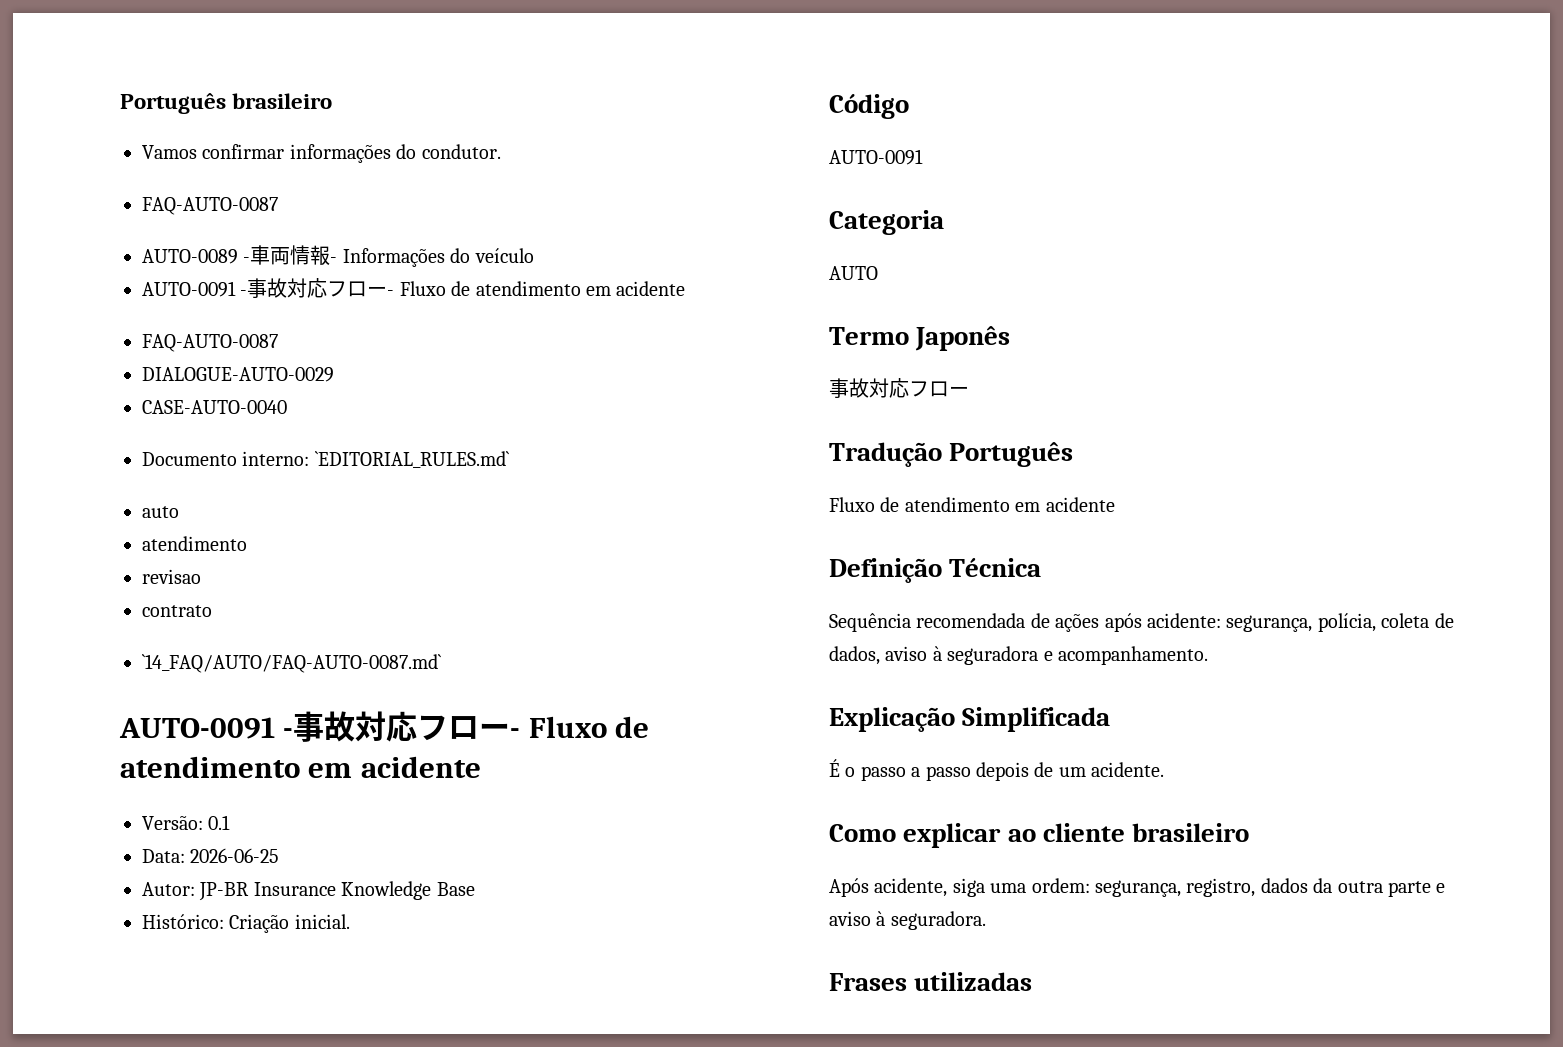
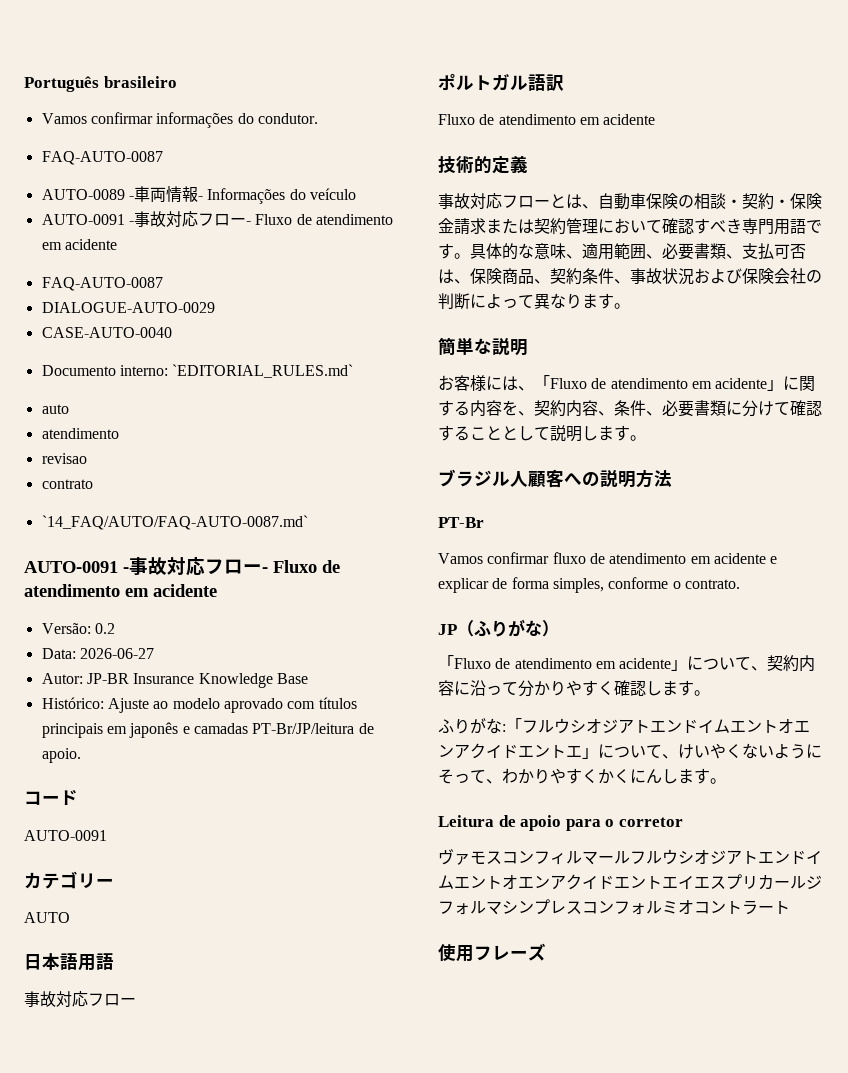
[208,815,231,830] 0.1 -> [94,623,115,634] 0.2
[190,848,280,863] 2026-06-25 -> [79,648,154,659] 2026-06-27
[229,914,350,933] [829,94,909,119] Criação inicial. // Código -> [107,697,357,713] [41,722,374,738] [41,748,81,763] [24,790,78,805] Ajuste ao modelo aprovado com títulos principais em japonês e camadas PT-Br/JP/leitura de apoio. // コード
[829,210,944,235] Categoria -> [24,871,114,889] カテゴリー
[829,326,1011,351] Termo Japonês -> [24,953,114,971] 日本語用語
[829,442,1074,467] [829,497,1115,512] [829,558,1042,583] [829,613,1454,632] [829,646,1208,665] [829,707,1111,732] [829,759,1165,781] [829,823,1250,848] [829,878,1446,897] [829,911,986,930] [829,972,1033,991] Tradução Português // Fluxo de atendimento em acidente // Definição Técnica // Sequência recomendada de ações após acidente: segurança, polícia, coleta de dados, aviso à seguradora e acompanhamento. // Explicação Simplificada // É o passo a passo depois de um acidente. // Como explicar ao cliente brasileiro // Após acidente, siga uma ordem: segurança, registro, dados da outra parte e aviso à seguradora. // Frases utilizadas -> [438,73,564,91] [438,114,656,125] [438,155,528,174] [438,193,822,210] [438,218,822,235] [438,243,806,260] [438,268,822,285] [438,293,630,309] [438,337,528,356] [438,375,816,391] [438,400,822,417] [438,425,646,442] [438,469,672,488] [438,517,484,528] [438,552,778,564] [438,577,740,593] [438,619,559,637] [438,655,816,672] [438,680,710,697] [438,718,810,734] [438,743,822,759] [438,768,726,784] [438,815,683,831] [438,849,822,865] [438,874,822,890] [438,899,790,915] [438,943,546,962] ポルトガル語訳 // Fluxo de atendimento em acidente // 技術的定義 // 事故対応フローとは、自動車保険の相談・契約・保険金請求または契約管理において確認すべき専門用語です。具体的な意味、適用範囲、必要書類、支払可否は、保険商品、契約条件、事故状況および保険会社の判断によって異なります。 // 簡単な説明 // お客様には、「Fluxo de atendimento em acidente」に関する内容を、契約内容、条件、必要書類に分けて確認することとして説明します。 // ブラジル人顧客への説明方法 // PT-Br // Vamos confirmar fluxo de atendimento em acidente e explicar de forma simples, conforme o contrato. // JP（ふりがな） // 「Fluxo de atendimento em acidente」について、契約内容に沿って分かりやすく確認します。 // ふりがな:「フルウシオジアトエンドイムエントオエンアクイドエントエ」について、けいやくないようにそって、わかりやすくかくにんします。 // Leitura de apoio para o corretor // ヴァモスコンフィルマールフルウシオジアトエンドイムエントオエンアクイドエントエイエスプリカールジフォルマシンプレスコンフォルミオコントラート // 使用フレーズ

